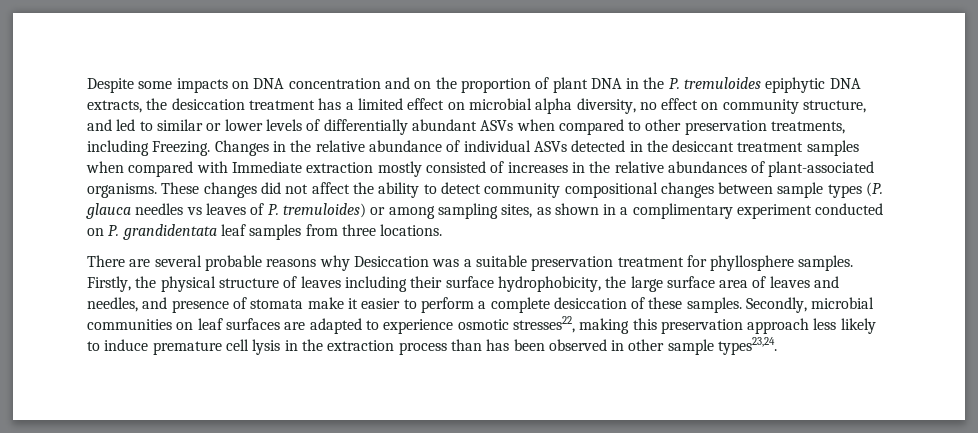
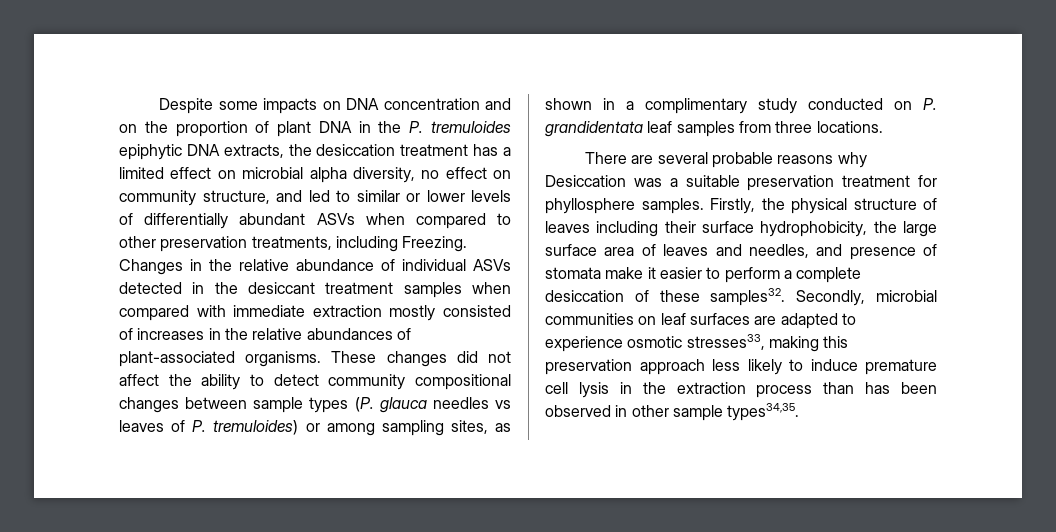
[231,161,302,173] Immediate -> [233,305,306,317] immediate
[737,204,813,219] experiment -> [758,98,797,114] study
[686,297,742,313] samples. -> [710,288,786,306] samples32.
[512,316,575,333] stresses22, -> [686,334,765,350] stresses33,
[718,337,778,355] types23,24. -> [727,403,800,421] types34,35.

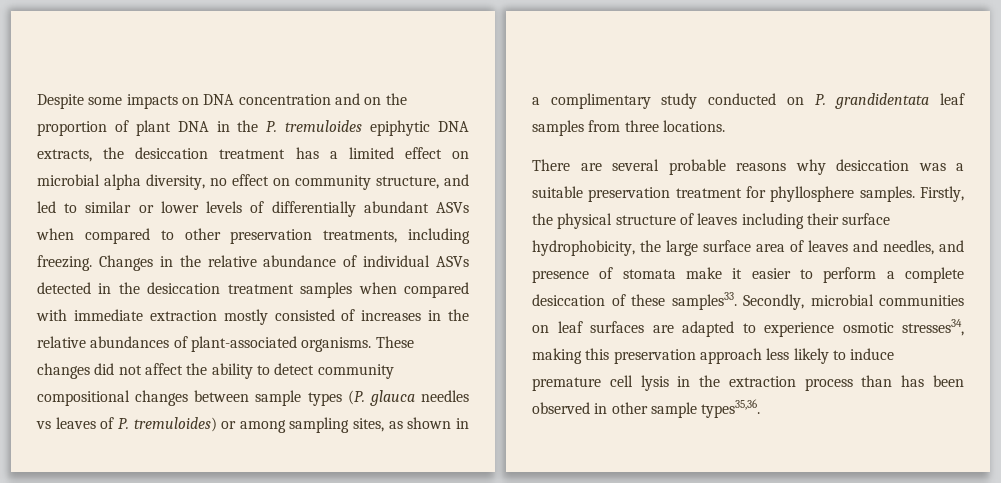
[402,236,468,252] Freezing. -> [37,255,92,271] freezing.
[248,282,315,294] desiccant -> [147,282,221,294] desiccation
[545,175,626,187] Desiccation -> [836,159,909,171] desiccation
[710,288,786,306] samples32. -> [671,292,737,310] samples33.
[686,334,765,350] stresses33, -> [902,319,964,336] stresses34,
[727,403,800,421] types34,35. -> [701,399,761,418] types35,36.

